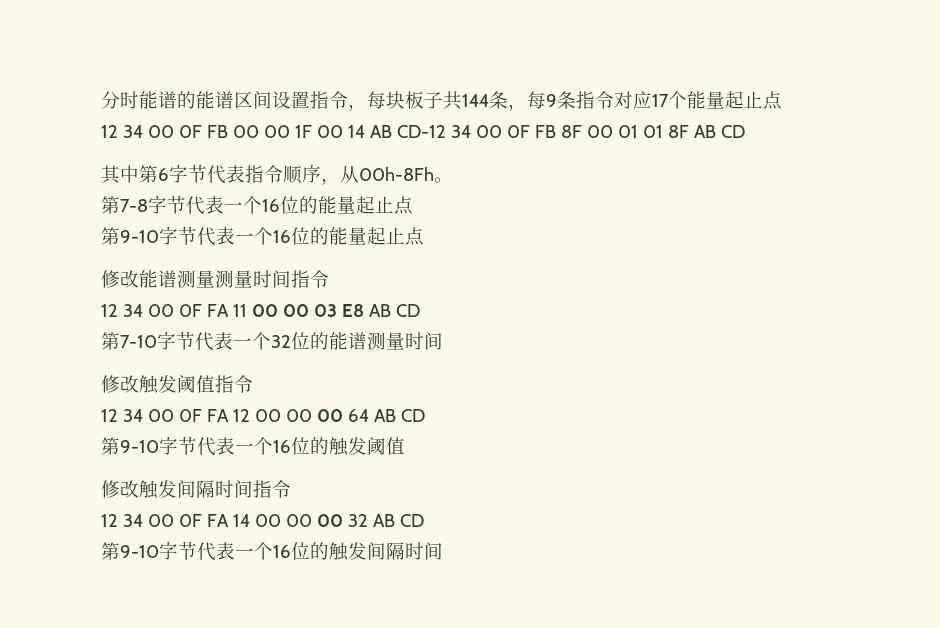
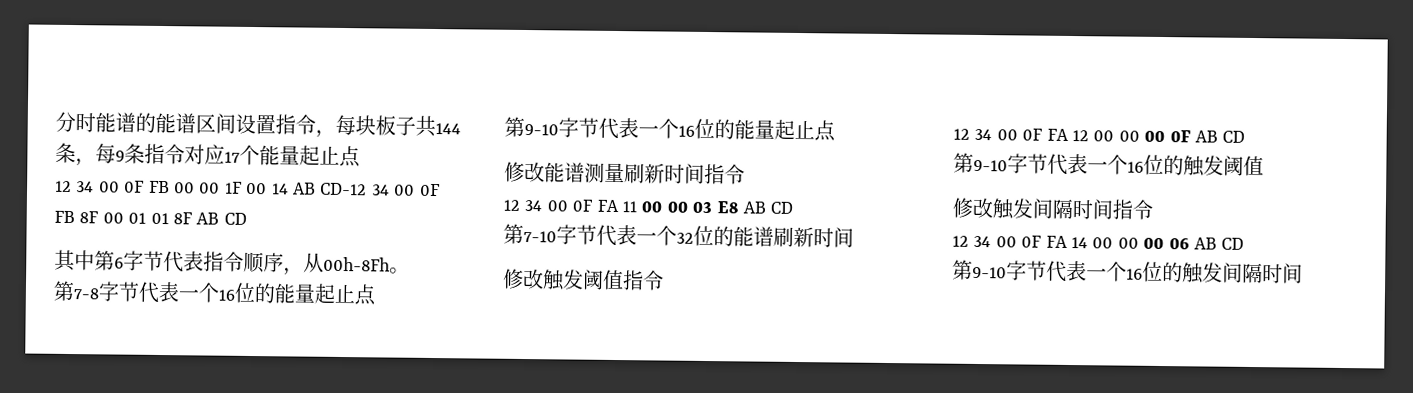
[215,270,253,288] 测量 -> [624,163,665,184] 刷新
[367,332,405,350] 测量 -> [773,226,814,248] 刷新
[347,409,369,422] 64 -> [1169,130,1191,143] 0F
[347,514,368,527] 32 -> [1168,238,1190,250] 06

